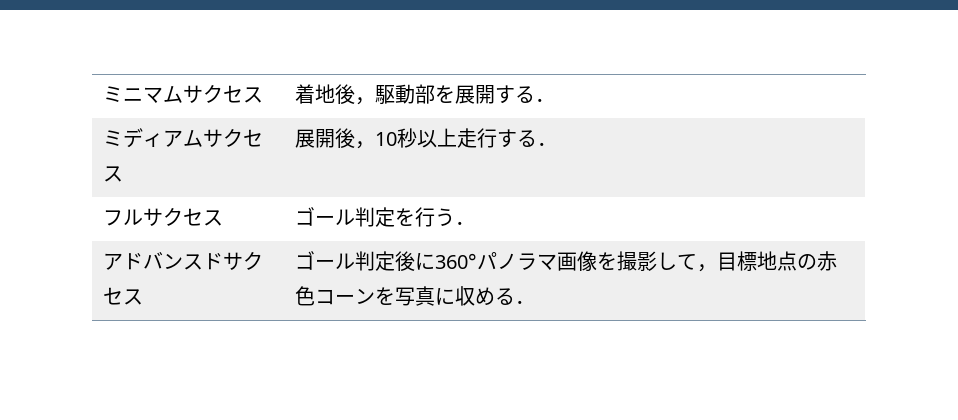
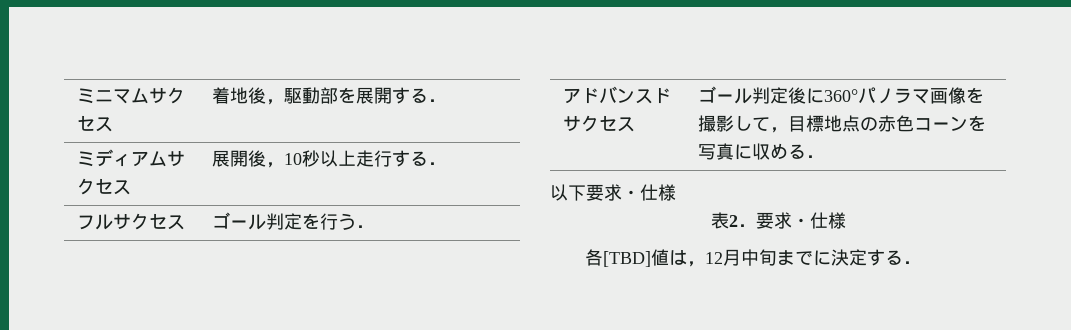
(536, 302) none -> [550,184,676,201] [711,212,846,229] [585,249,922,267] // 以下要求・仕様 // 表2．要求・仕様 // 各[TBD]値は，12月中旬までに決定する．

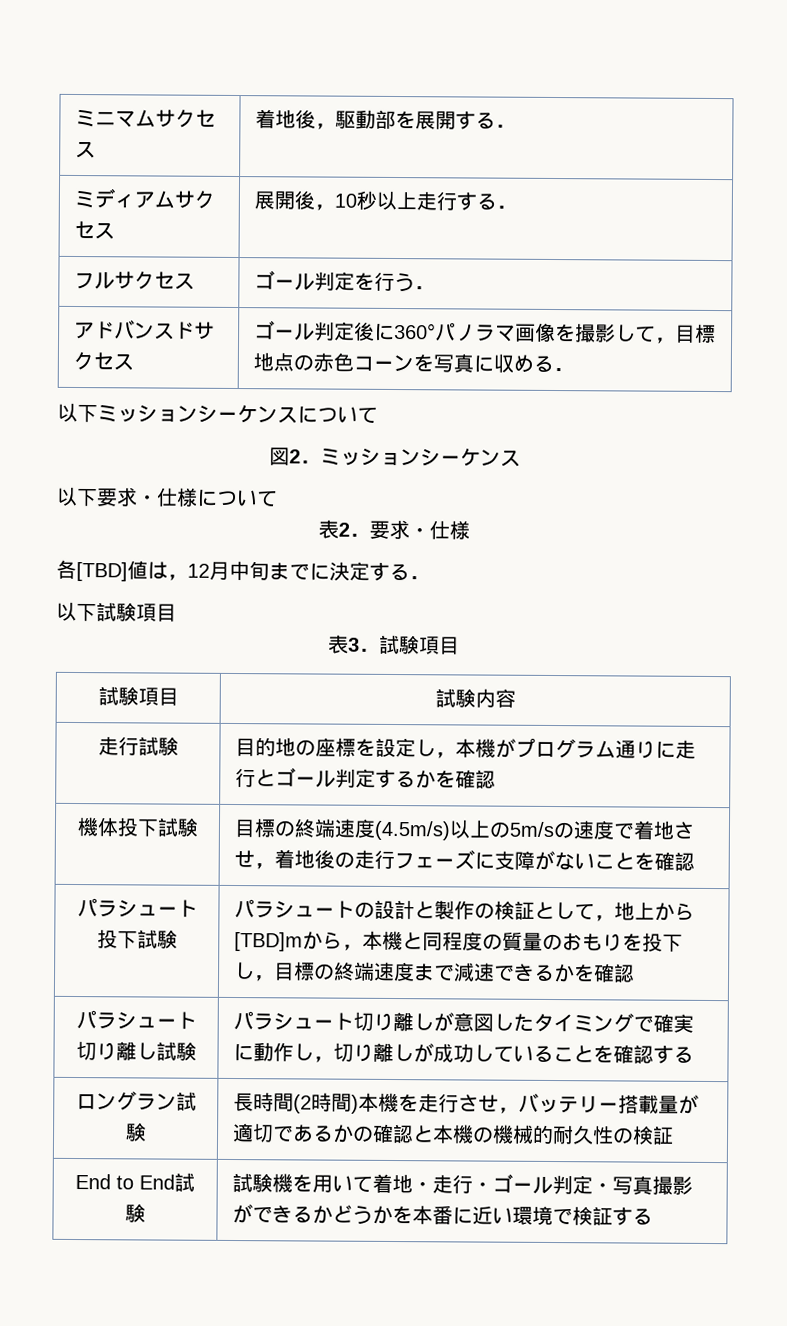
(825, 156) none -> [57,402,378,424] [269,447,521,467] // 以下ミッションシーケンスについて // 図2．ミッションシーケンス
(676, 192) none -> [196,489,278,508] について
(922, 262) none -> [56,601,177,622] [328,634,460,655] [97,686,179,706] [434,688,516,708] [97,736,179,756] [234,737,696,759] [234,767,496,789] [76,817,199,837] [233,818,695,841] [233,849,695,871] [76,898,198,918] [96,929,178,949] [233,898,695,922] [233,930,683,952] [233,961,635,983] [75,1010,197,1030] [75,1041,197,1061] [232,1010,694,1033] [232,1042,694,1064] [75,1091,197,1111] [124,1122,147,1142] [232,1092,699,1114] [231,1122,674,1145] [75,1172,195,1192] [124,1203,146,1223] [231,1172,693,1195] [231,1203,653,1226] // 以下試験項目 // 表3．試験項目 // 試験項目 | 試験内容 // 走行試験 | 目的地の座標を設定し，本機がプログラム通りに走行とゴール判定するかを確認 // 機体投下試験 | 目標の終端速度(4.5m/s)以上の5m/sの速度で着地させ，着地後の走行フェーズに支障がないことを確認 // パラシュート投下試験 | パラシュートの設計と製作の検証として，地上から[TBD]mから，本機と同程度の質量のおもりを投下し，目標の終端速度まで減速できるかを確認 // パラシュート切り離し試験 | パラシュート切り離しが意図したタイミングで確実に動作し，切り離しが成功していることを確認する // ロングラン試験 | 長時間(2時間)本機を走行させ，バッテリー搭載量が適切であるかの確認と本機の機械的耐久性の検証 // End to End試験 | 試験機を用いて着地・走行・ゴール判定・写真撮影ができるかどうかを本番に近い環境で検証する

